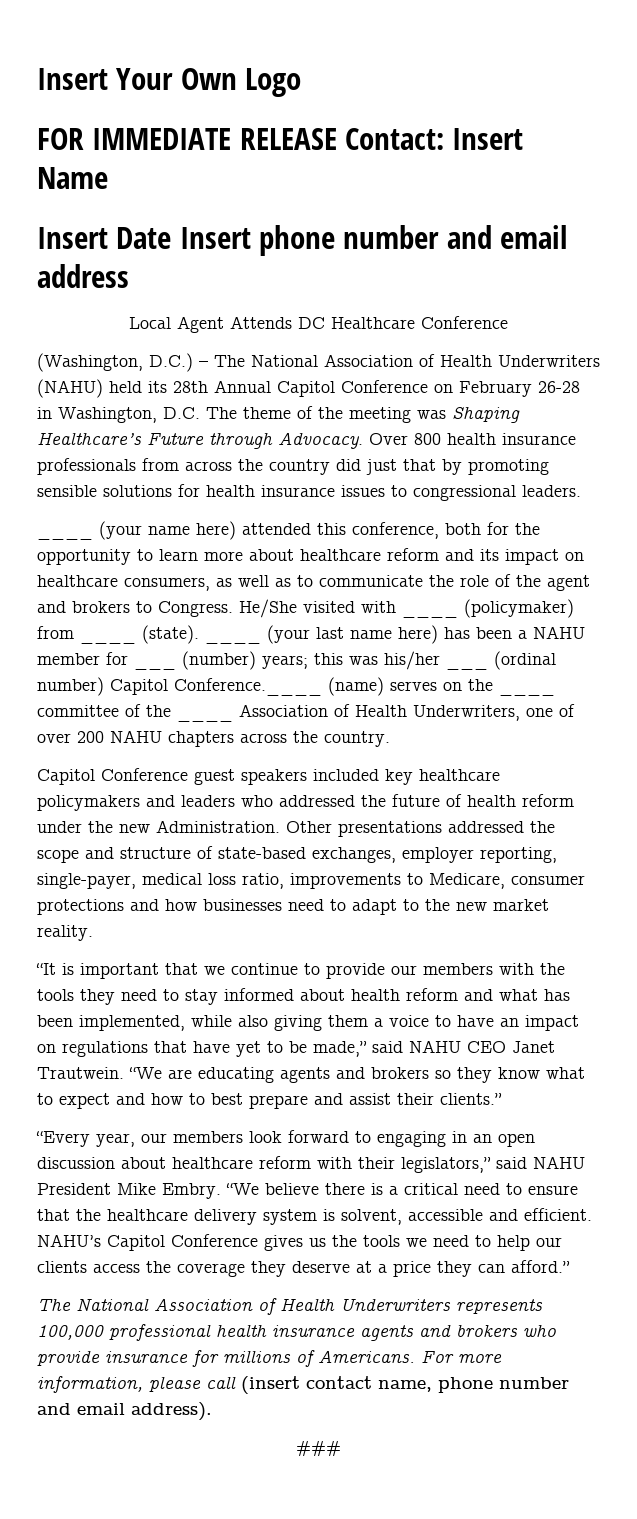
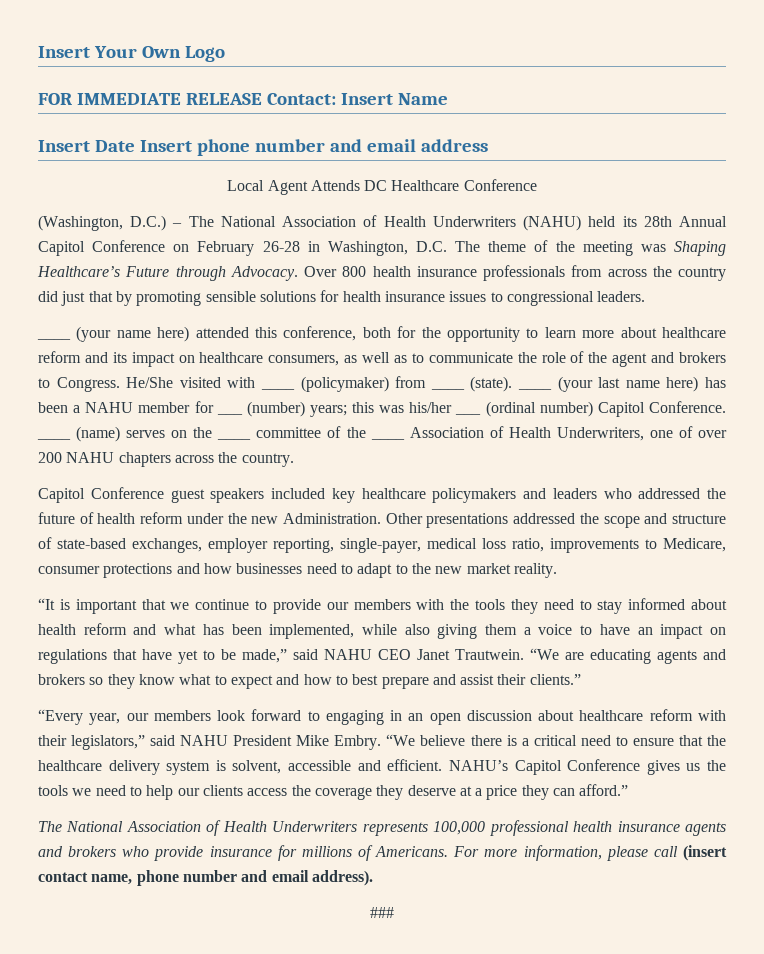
[174,678,322,696] Conference.____ -> [649,401,726,413] [37,438,71,440] Conference. ____

